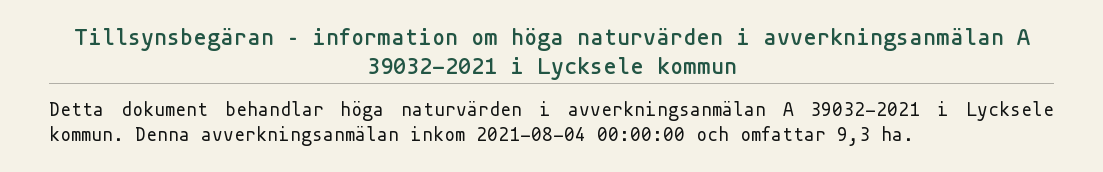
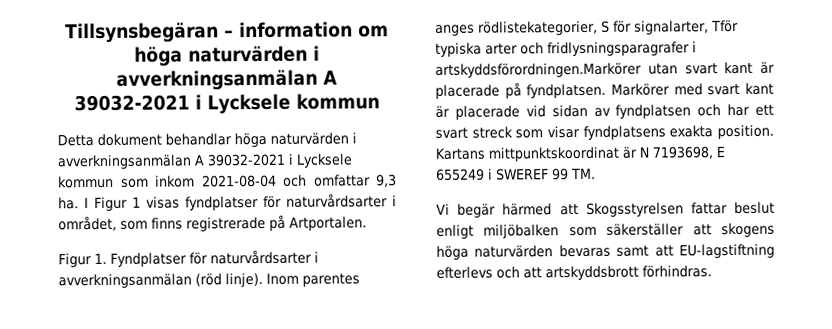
[49,126,399,146] kommun. Denna avverkningsanmälan -> [58,175,149,189] kommun som
[597,127,685,141] 00:00:00 -> (277, 181) none
(914, 133) none -> [84,193,397,212] [58,214,367,232] [58,249,319,268] [58,272,360,289] [435,19,739,36] [435,41,697,57] [435,61,775,78] [435,82,774,99] [435,103,774,120] [435,124,774,140] [435,146,725,162] [436,167,596,181] [436,201,775,218] [436,222,775,239] [436,243,775,260] [436,265,712,281] I Figur 1 visas fyndplatser för naturvårdsarter i området, som finns registrerade på Artportalen. // Figur 1. Fyndplatser för naturvårdsarter i avverkningsanmälan (röd linje). Inom parentes anges rödlistekategorier, S för signalarter, Tför typiska arter och fridlysningsparagrafer i artskyddsförordningen.Markörer utan svart kant är placerade på fyndplatsen. Markörer med svart kant är placerade vid sidan av fyndplatsen och har ett svart streck som visar fyndplatsens exakta position. Kartans mittpunktskoordinat är N 7193698, E 655249 i SWEREF 99 TM. // Vi begär härmed att Skogsstyrelsen fattar beslut enligt miljöbalken som säkerställer att skogens höga naturvärden bevaras samt att EU-lagstiftning efterlevs och att artskyddsbrott förhindras.

